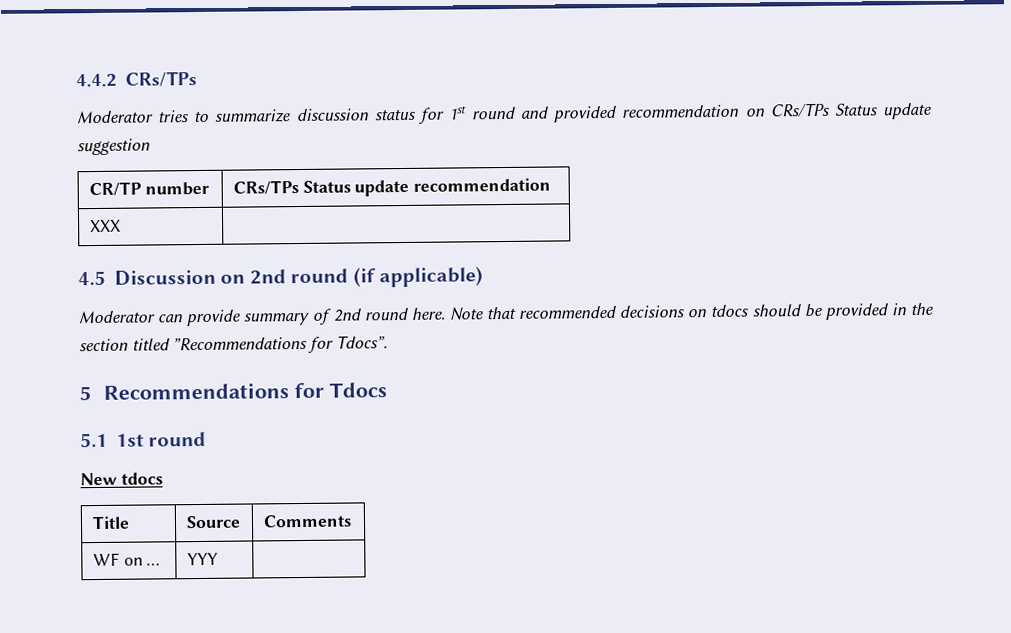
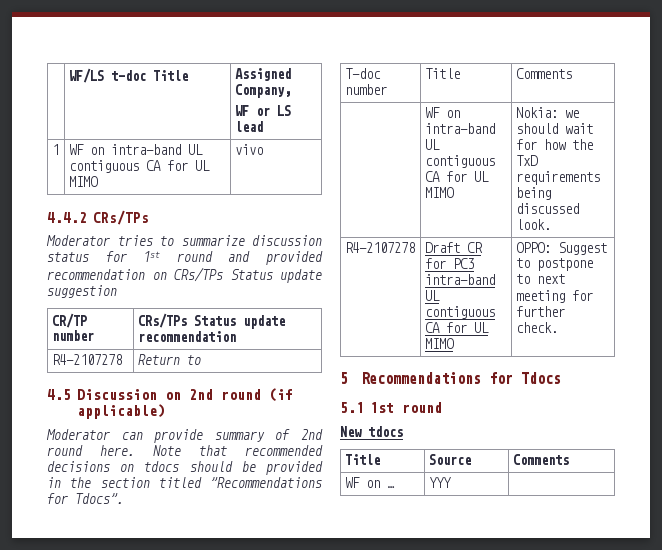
(76, 80) none -> [68,68,188,83] [234,68,291,81] [234,84,291,98] [234,105,291,116] [234,121,263,132] [51,144,59,155] [68,144,203,155] [68,160,210,173] [68,176,98,187] [234,144,263,155] | WF/LS t-doc Title | Assigned Company, // WF or LS lead // 1 | WF on intra-band UL contiguous CA for UL MIMO | vivo //
[89,219,121,233] XXX | -> [51,354,122,365] [137,354,201,365] R4-2107278 | Return to
(388, 342) none -> [344,68,381,79] [344,84,387,95] [424,68,460,79] [515,68,572,79] [424,107,460,118] [424,123,495,134] [424,139,440,150] [424,155,495,168] [424,171,489,182] [424,187,454,198] [515,107,579,118] [515,123,593,134] [515,139,593,150] [515,155,538,166] [515,171,600,185] [515,187,551,200] [515,203,579,214] [515,219,551,230] [344,242,415,253] [424,242,483,253] [424,258,474,269] [424,274,495,285] [424,290,440,301] [424,306,495,319] [424,322,489,333] [424,338,454,349] [515,242,607,255] [515,258,593,271] [515,274,565,284] [515,290,593,303] [515,306,565,317] [515,322,558,333] // T-doc number | Title | Comments // | WF on intra-band UL contiguous CA for UL MIMO | Nokia: we should wait for how the TxD requirements being discussed look. // R4-2107278 | Draft CR for PC3 intra-band UL contiguous CA for UL MIMO | OPPO: Suggest to postpone to next meeting for further check.

